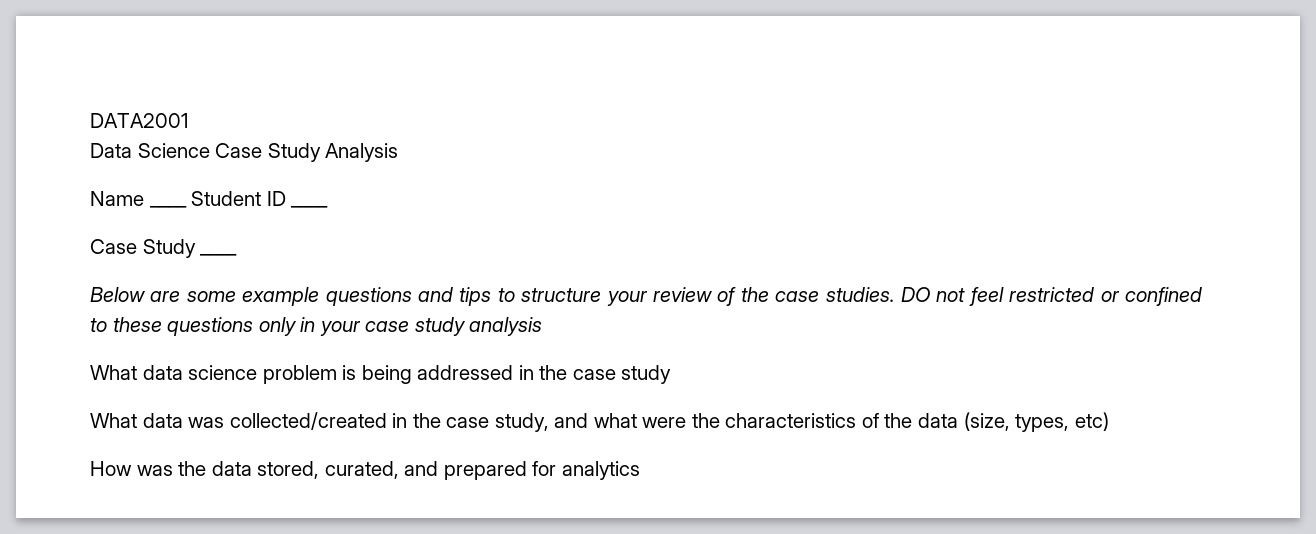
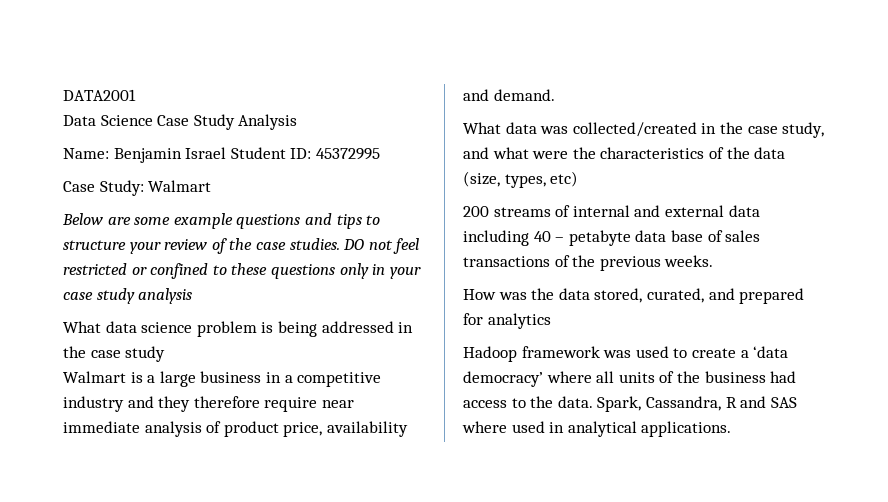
[90,191,144,206] [149,206,187,208] [191,191,286,206] [291,206,329,208] [90,239,238,258] Name ____ Student ID ____ // Case Study ____ -> [63,147,380,163] [63,180,212,196] Name: Benjamin Israel Student ID: 45372995 // Case Study: Walmart
(672, 374) none -> [63,371,382,387] [63,396,354,412] [63,421,408,437] [463,89,555,101] // Walmart is a large business in a competitive industry and they therefore require near immediate analysis of product price, availability and demand.
(1109, 421) none -> [463,205,760,217] [463,230,761,246] [463,255,714,271] // 200 streams of internal and external data including 40 – petabyte data base of sales transactions of the previous weeks.
(640, 470) none -> [463,346,789,362] [463,371,797,387] [463,396,797,412] [462,421,732,437] // Hadoop framework was used to create a ‘data democracy’ where all units of the business had access to the data. Spark, Cassandra, R and SAS where used in analytical applications.

